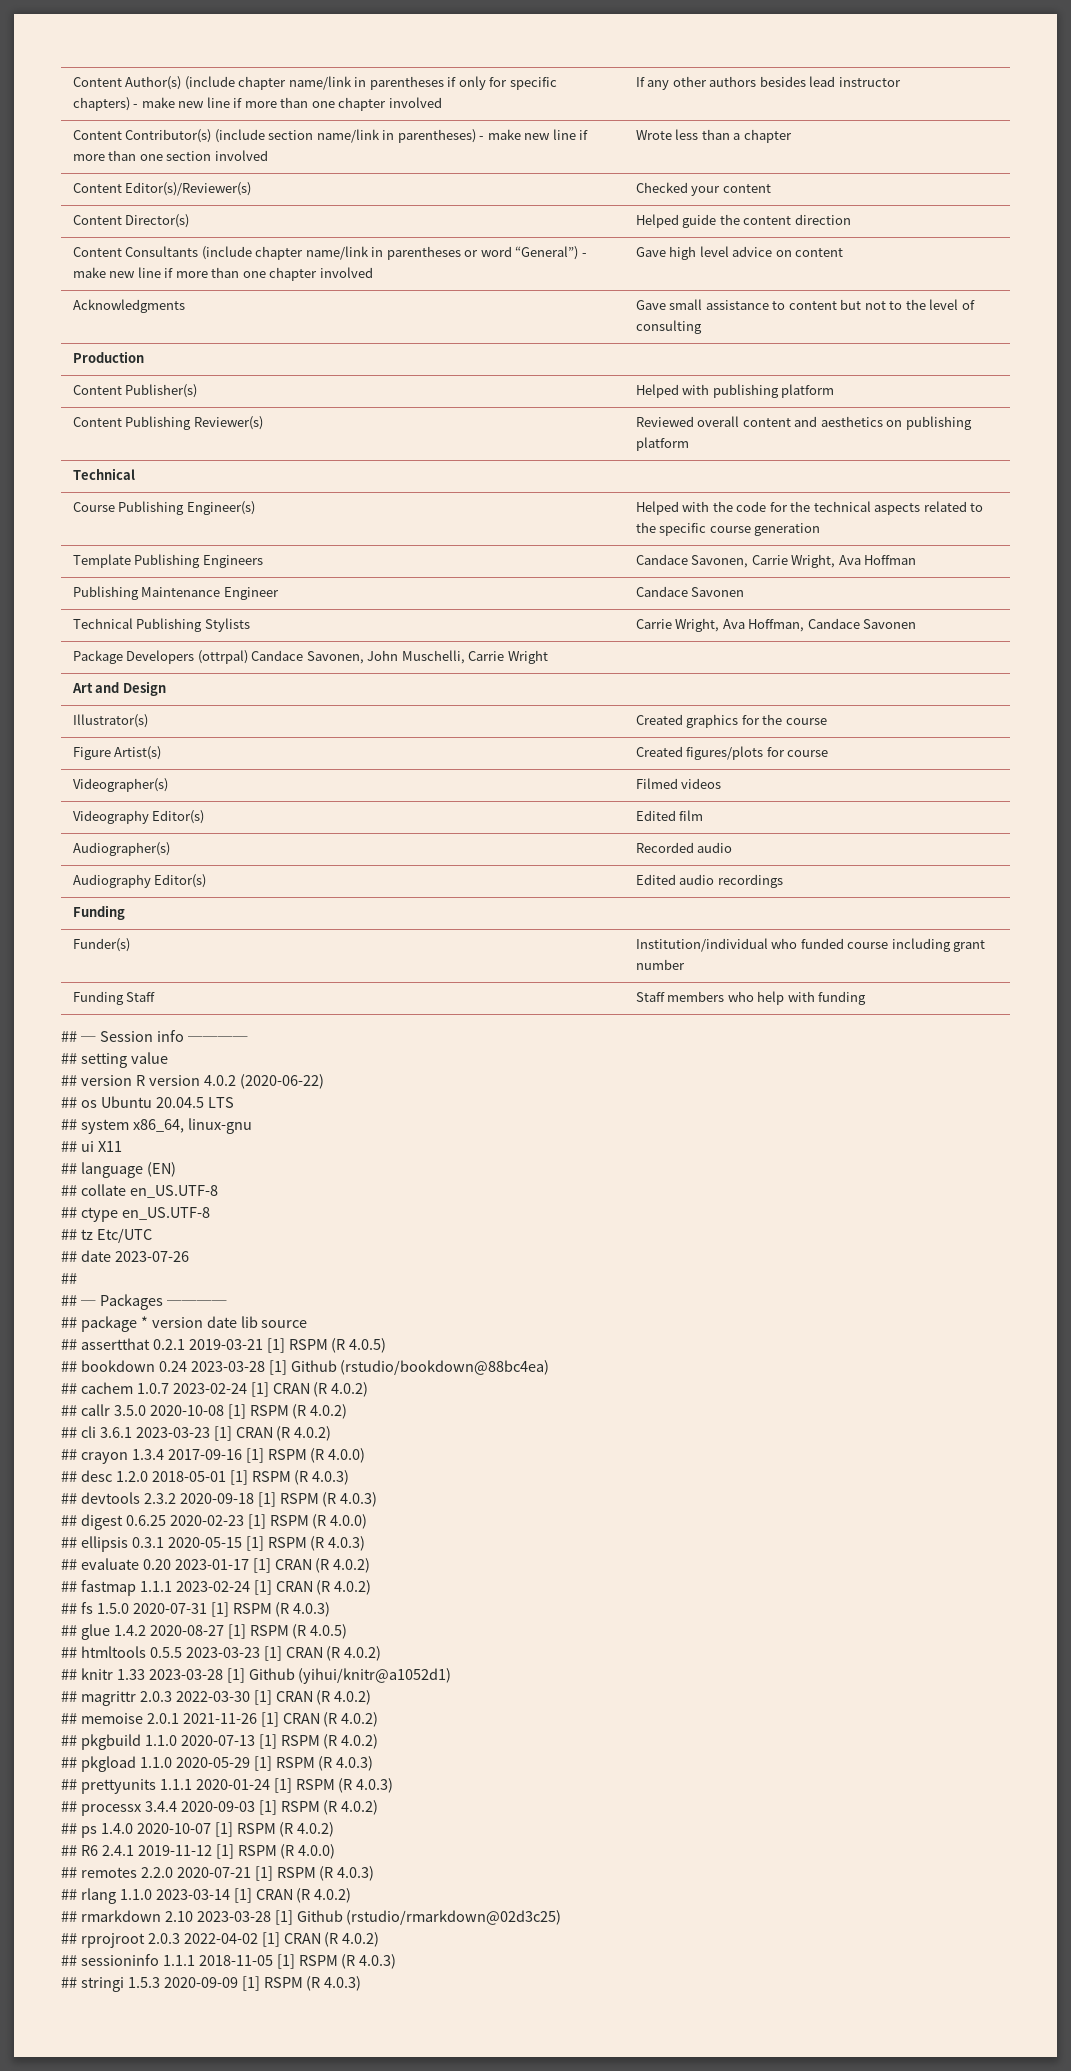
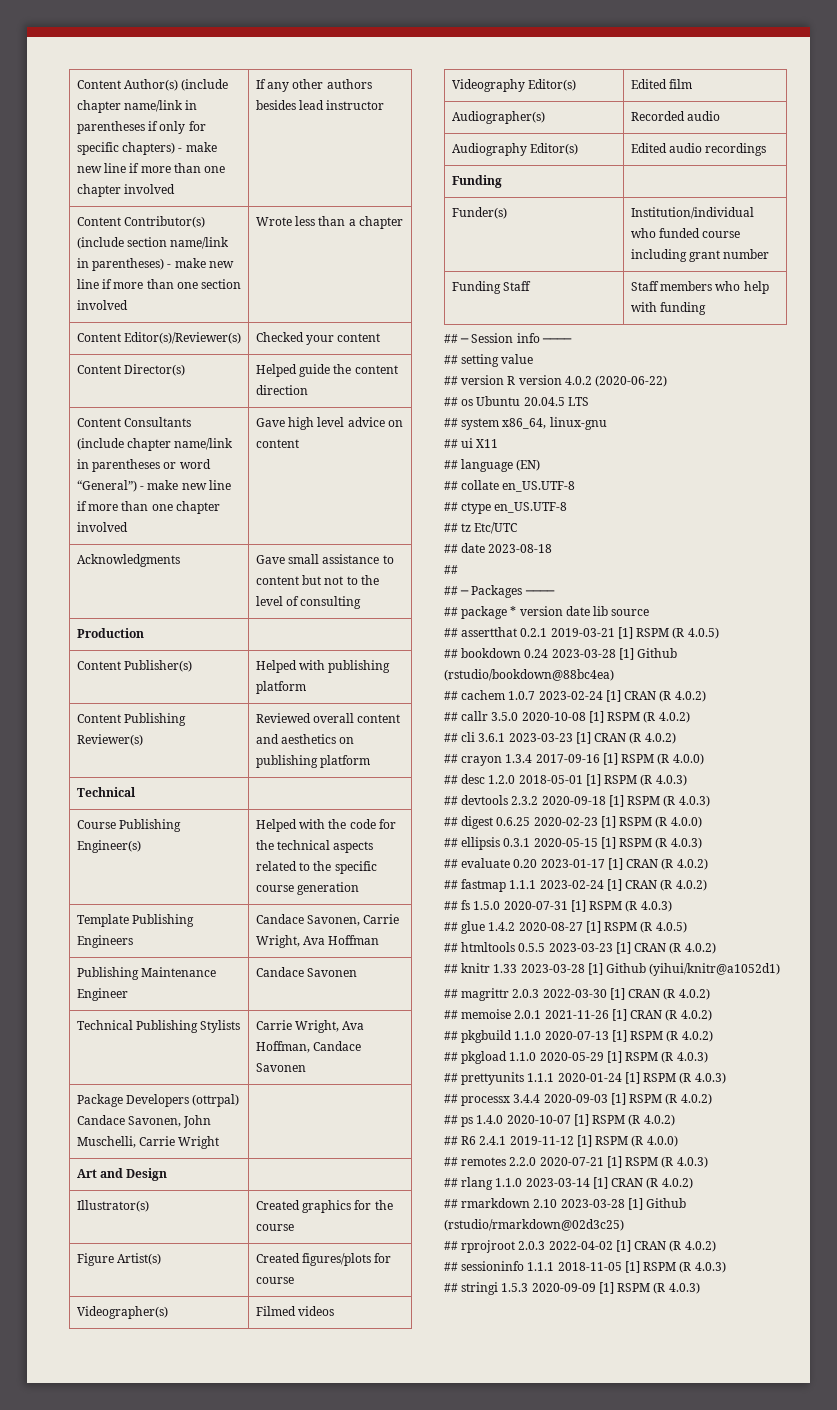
[114,1251,189,1262] 2023-07-26 -> [488,544,553,553] 2023-08-18

